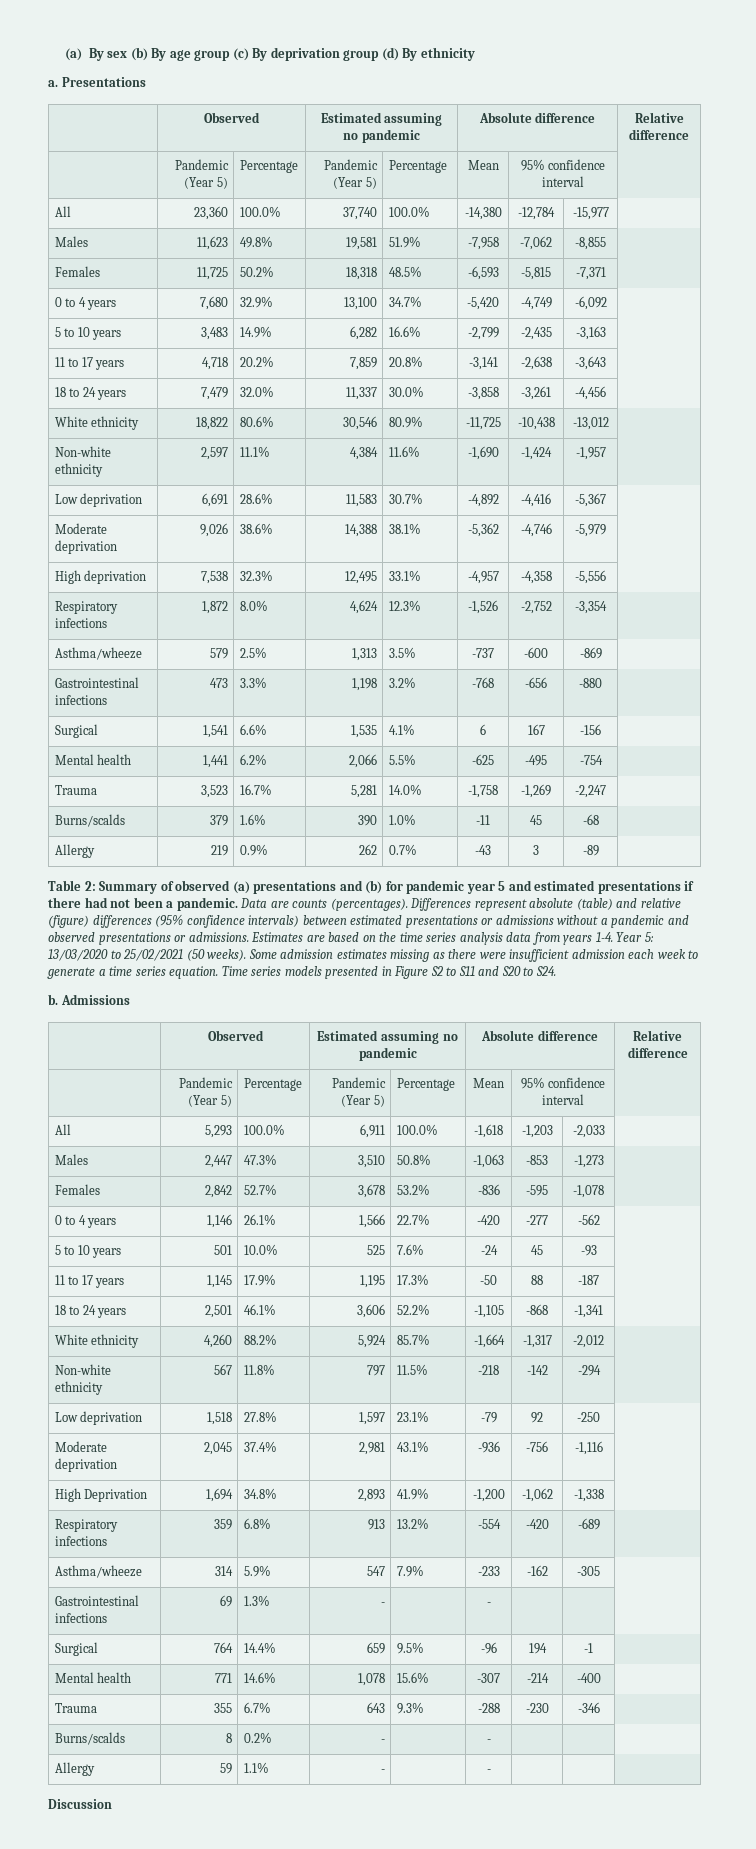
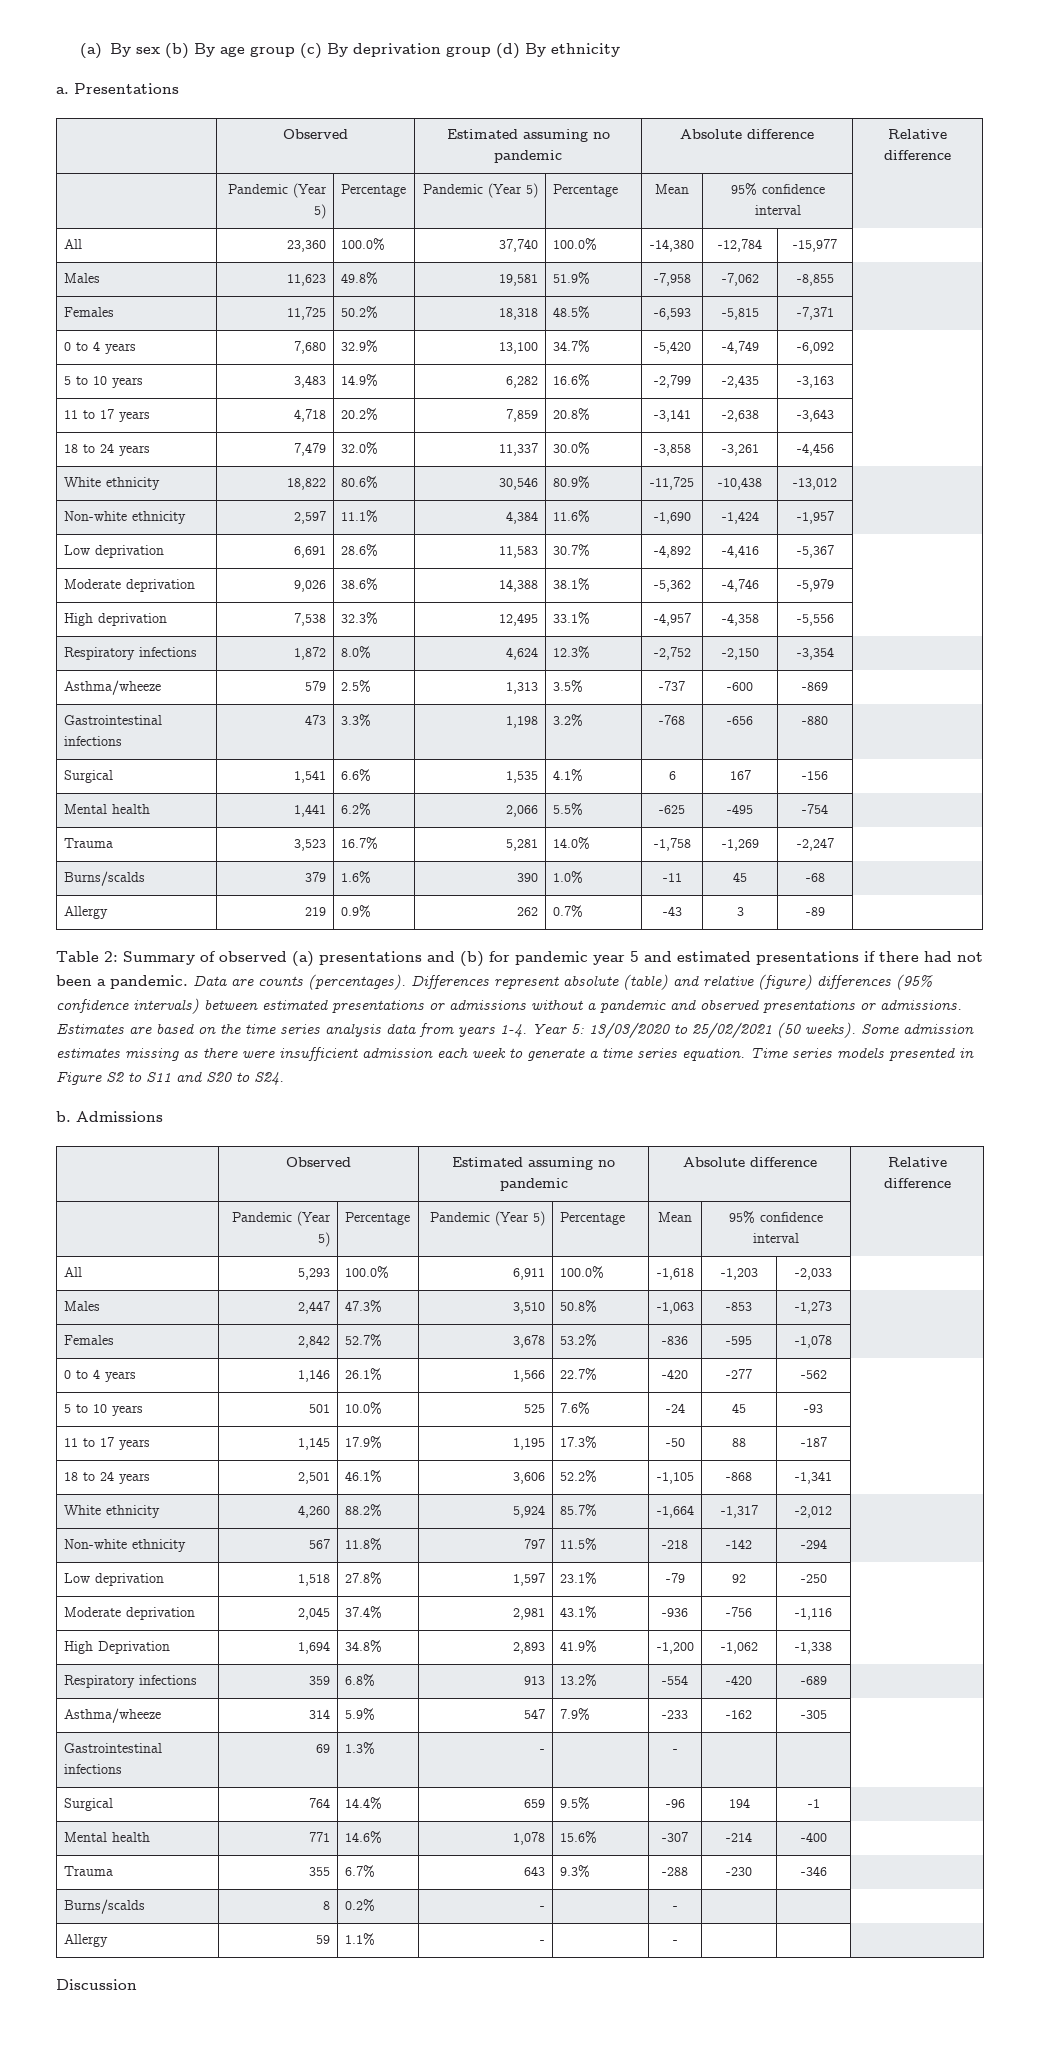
[468,600,498,614] [520,601,552,614] -1,526 | -2,752 -> [653,647,691,660] [721,648,759,660] -2,752 | -2,150

